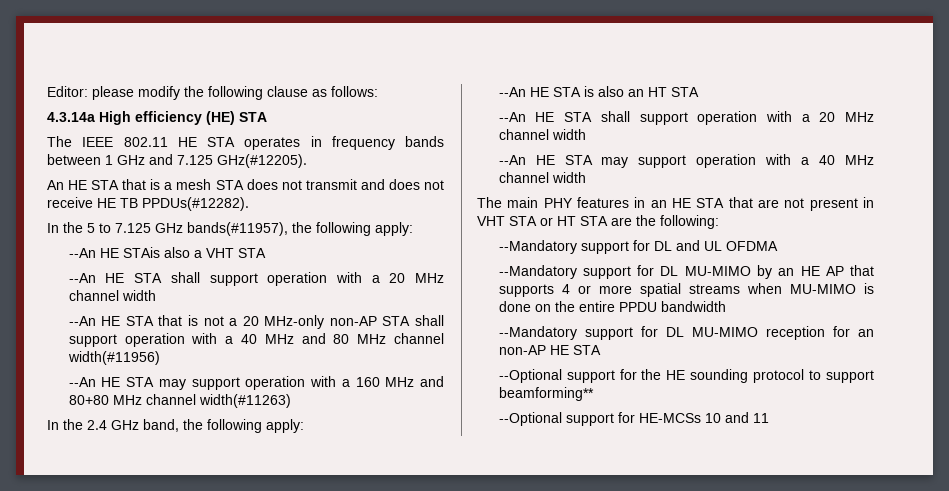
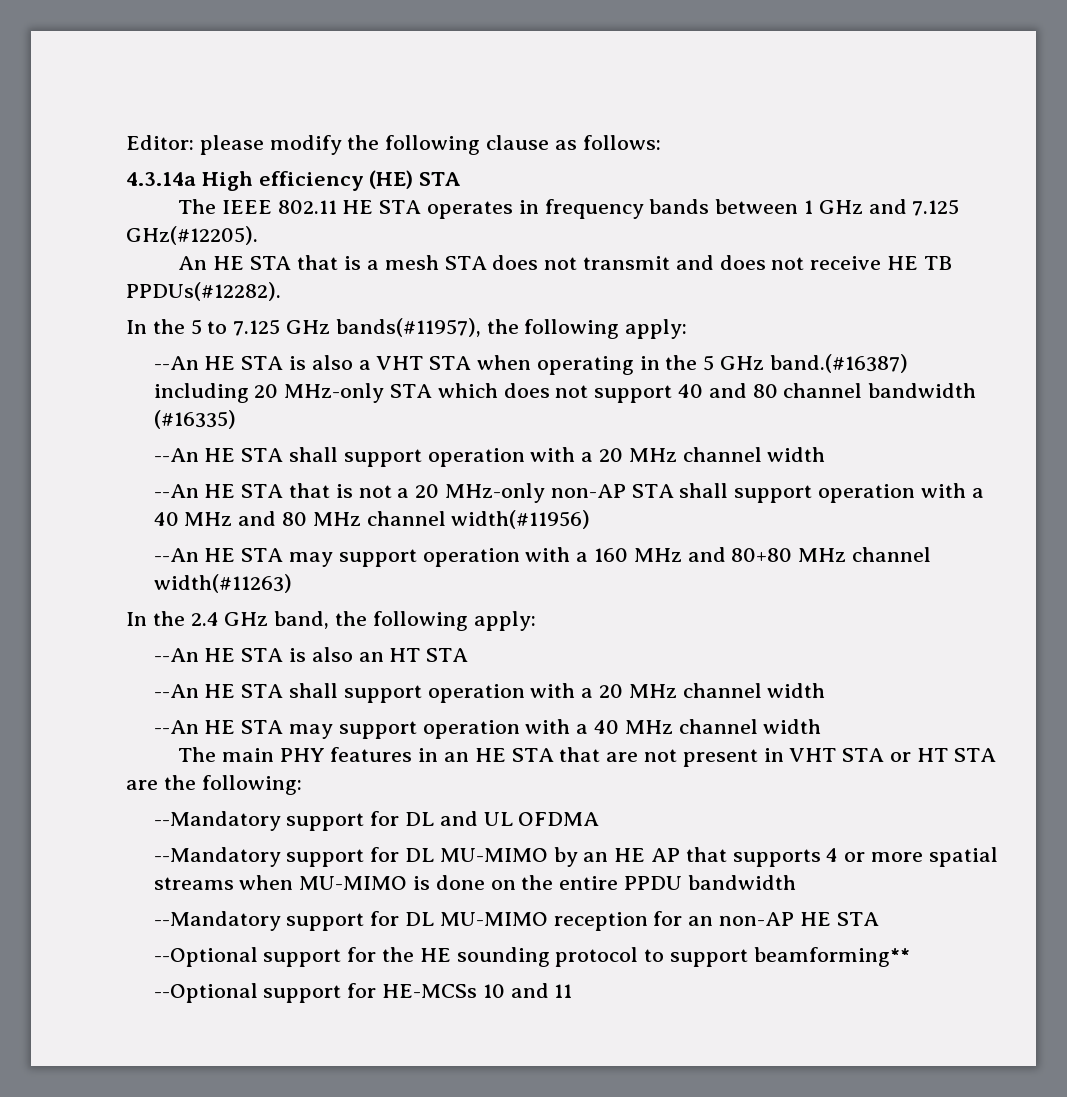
[122,247,160,258] STAis -> [241,356,306,370] STA is
(266, 253) none -> [476,354,908,375] [153,383,977,403] [153,410,236,429] when operating in the 5 GHz band.(#16387) including 20 MHz-only STA which does not support 40 and 80 channel bandwidth (#16335)

